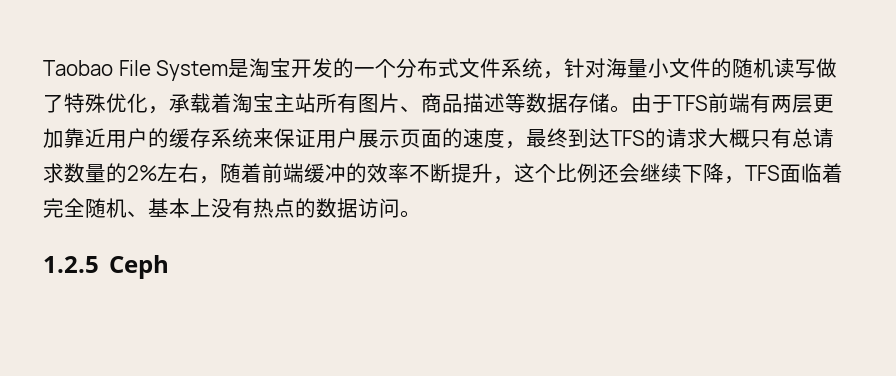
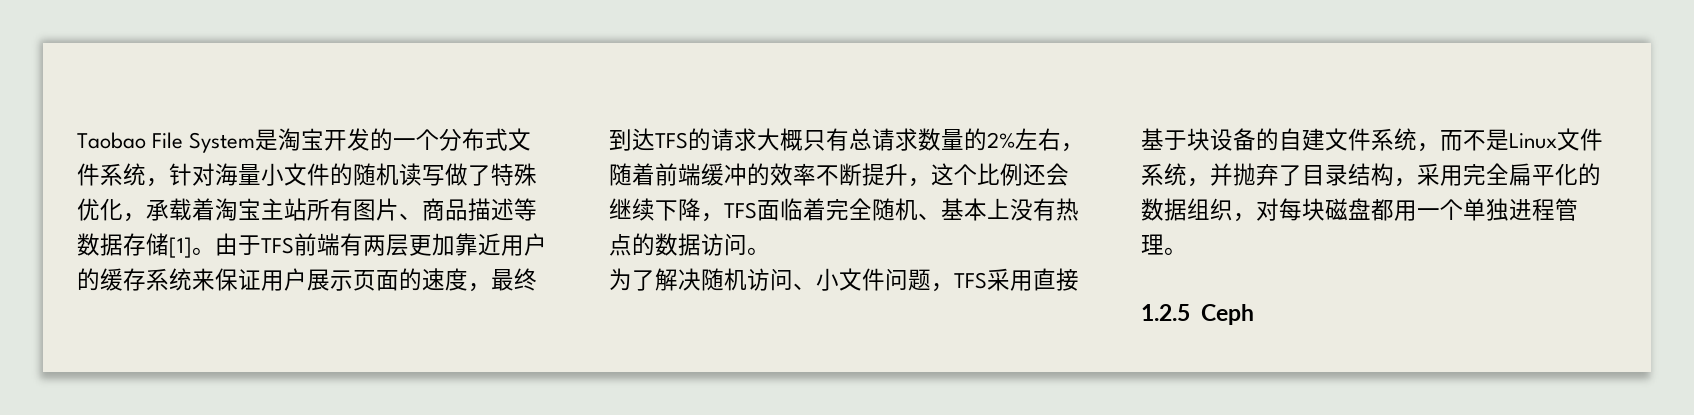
(610, 103) none -> [169,237,192,258] [1]
(421, 214) none -> [609,268,1079,292] [1141,128,1603,152] [1141,163,1601,187] [1141,198,1578,222] [1141,234,1187,255] // 为了解决随机访问、小文件问题，TFS采用直接基于块设备的自建文件系统，而不是Linux文件系统，并抛弃了目录结构，采用完全扁平化的数据组织，对每块磁盘都用一个单独进程管理。

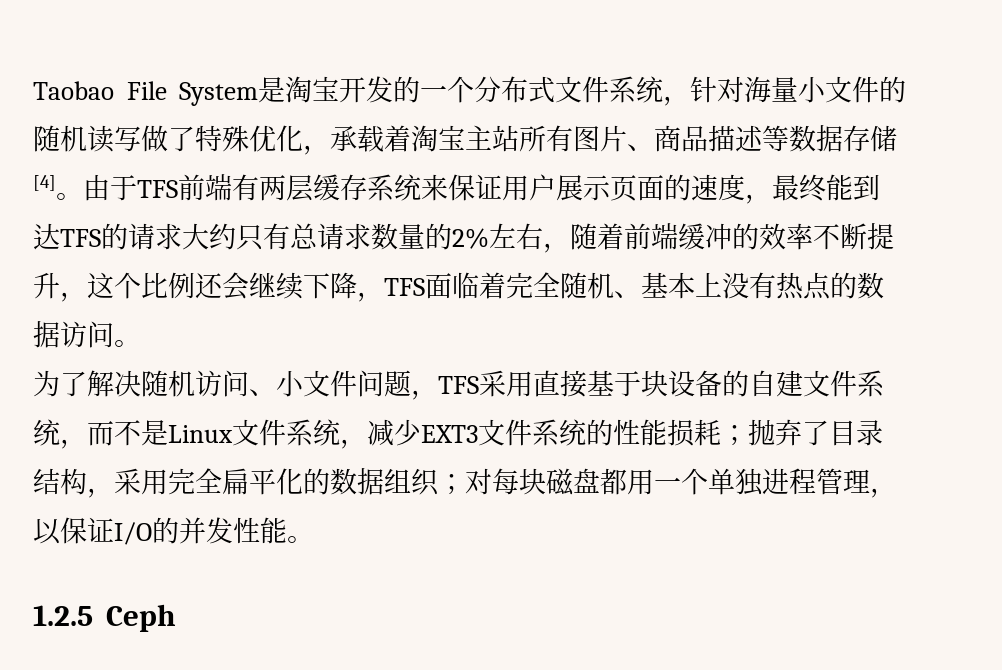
[169,237,192,258] [1] -> [33,175,56,191] [4]
[409,233,547,256] [77,268,100,291] 更加靠近用户的 -> (313, 188) none
(537, 279) none -> [826,174,853,201] 能
[780,128,803,151] 概 -> [209,223,236,250] 约
[1210,163,1233,186] 并 -> [367,419,748,446] 减少EXT3文件系统的性能损耗；
[1233,213,1256,222] ， -> [438,474,465,495] ；
(1164, 244) none -> [870,488,897,498] [33,517,287,545] ，以保证I/O的并发性能

